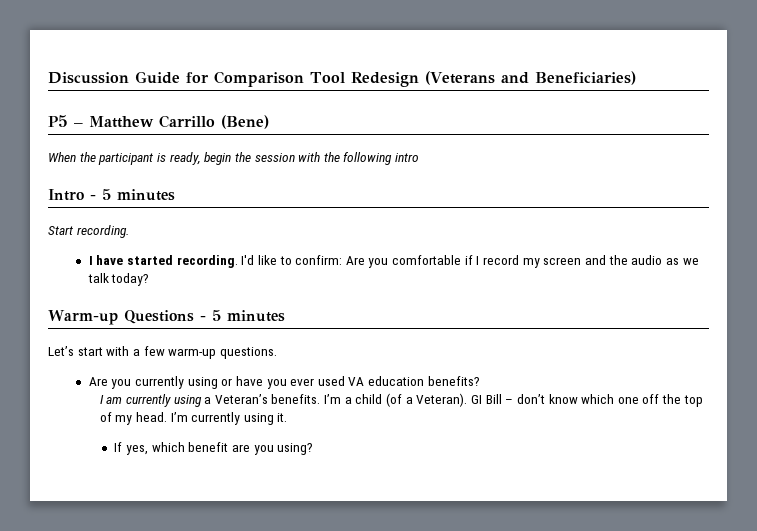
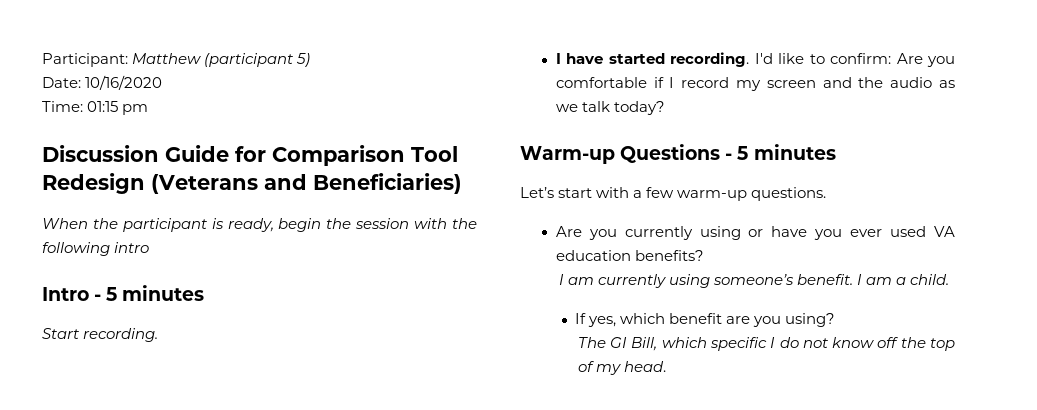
(48, 78) none -> [42,53,311,67] [42,75,163,90] [42,101,149,115] Participant: Matthew (participant 5) // Date: 10/16/2020 // Time: 01:15 pm //
[48,115,269,129] // P5 – Matthew Carrillo (Bene) -> (462, 183) none
[204,393,703,407] [99,412,288,425] a Veteran’s benefits. I’m a child (of a Veteran). GI Bill – don’t know which one off the top of my head. I’m currently using it. -> [712,274,950,285] someone’s benefit. I am a child.
(314, 449) none -> [577,337,955,351] [577,361,667,375] // The GI Bill, which specific I do not know off the top of my head.

